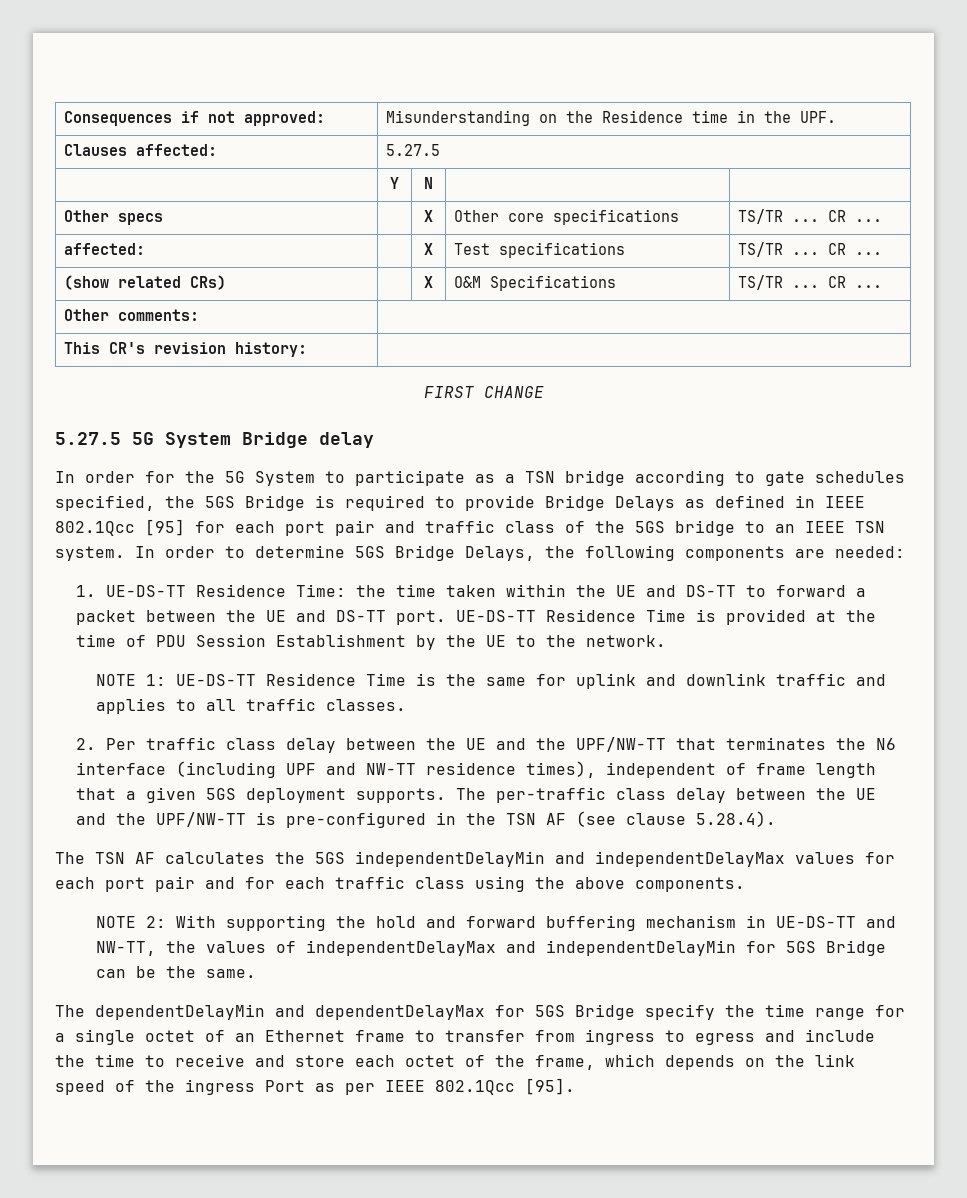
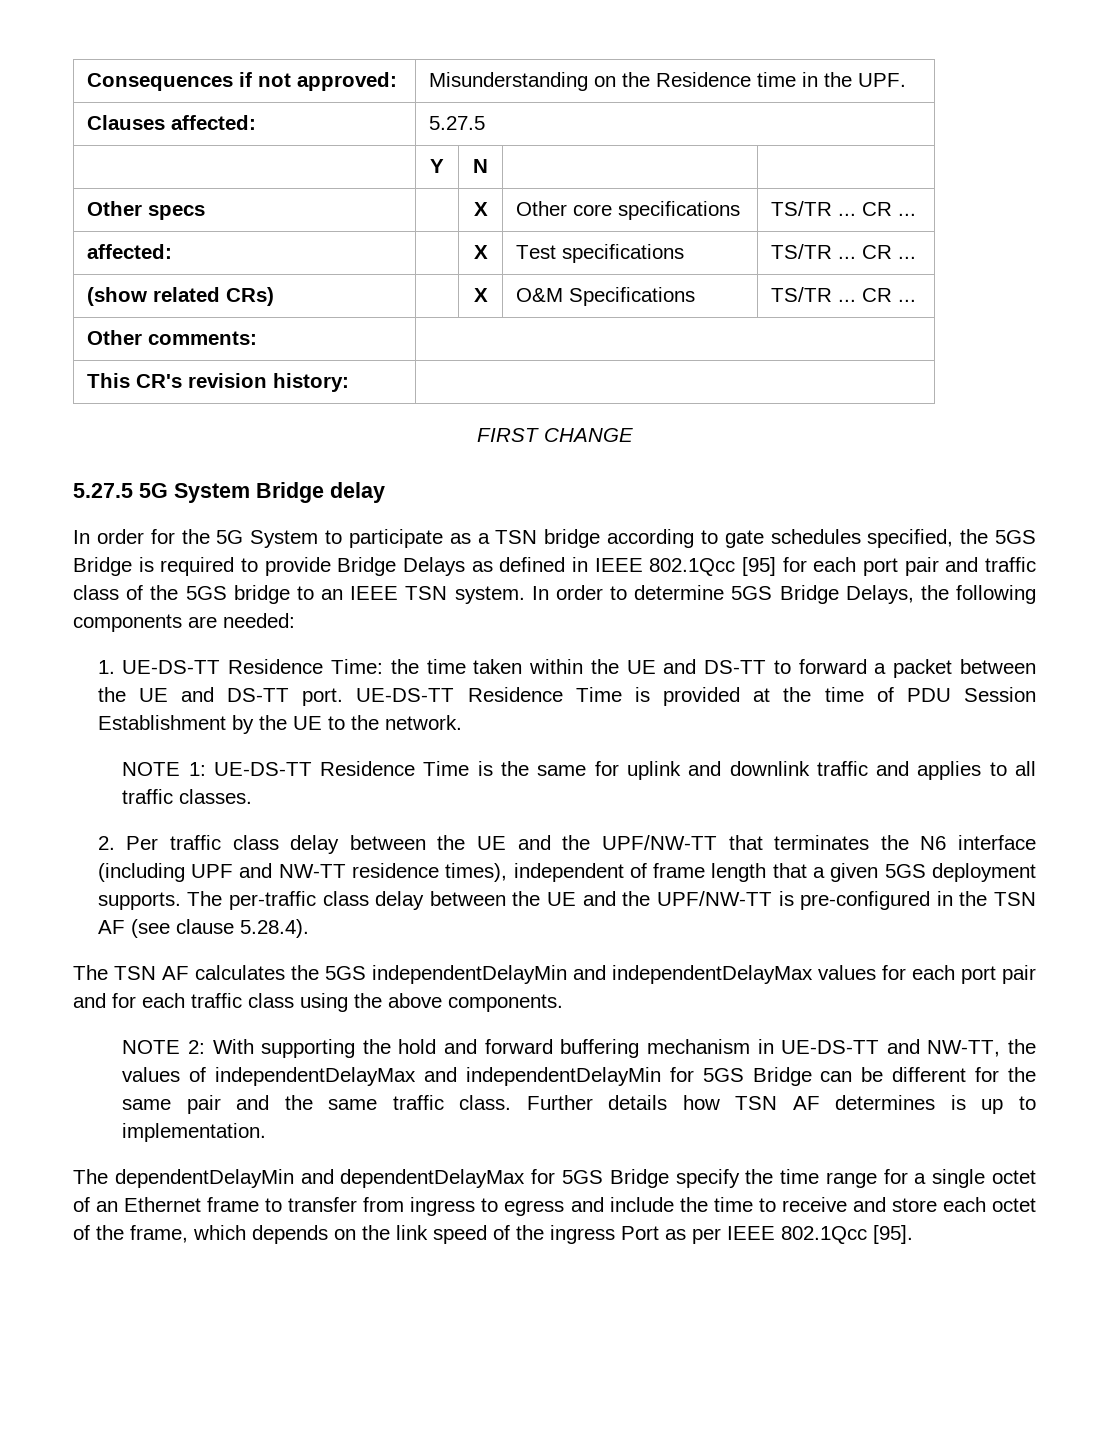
[166,966,257,978] the same. -> [892,1067,1036,1082] [122,1095,1036,1114] [122,1123,267,1142] different for the same pair and the same traffic class. Further details how TSN AF determines is up to implementation.

